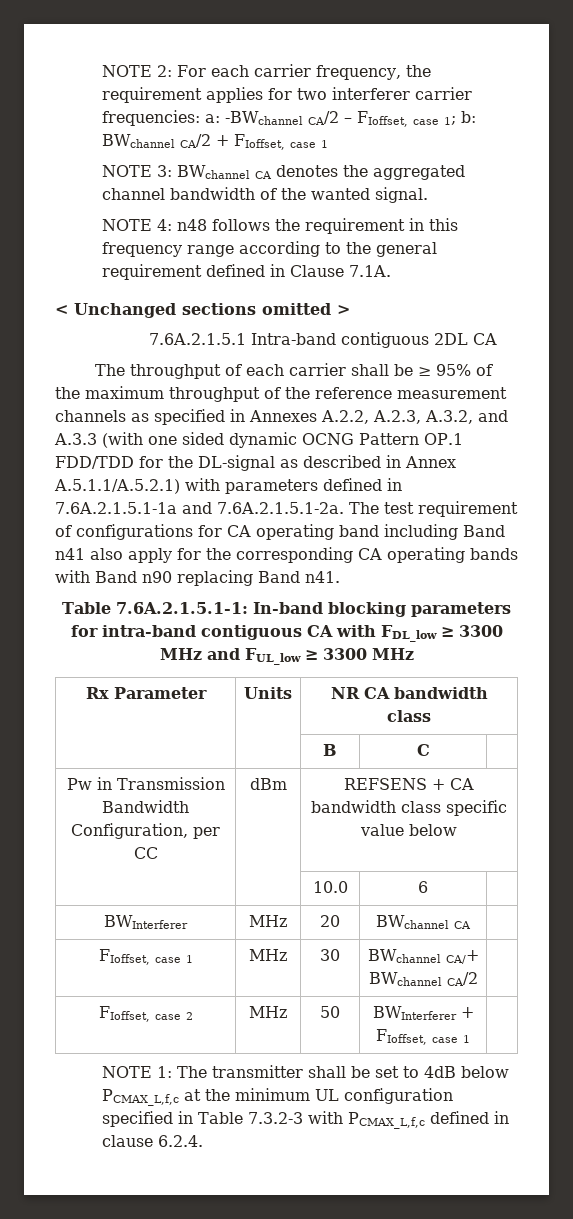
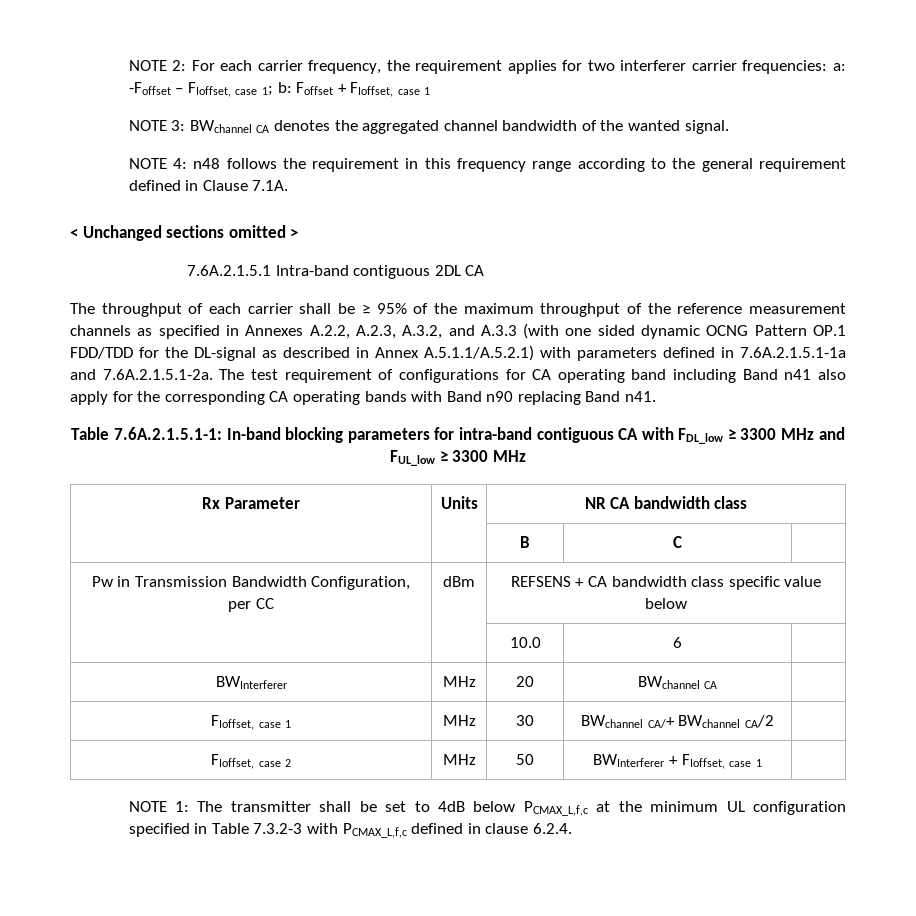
[224,111,339,125] -BWchannel CA/2 -> [128,82,171,95] -Foffset
[101,134,211,148] BWchannel CA/2 -> [296,82,334,95] Foffset

